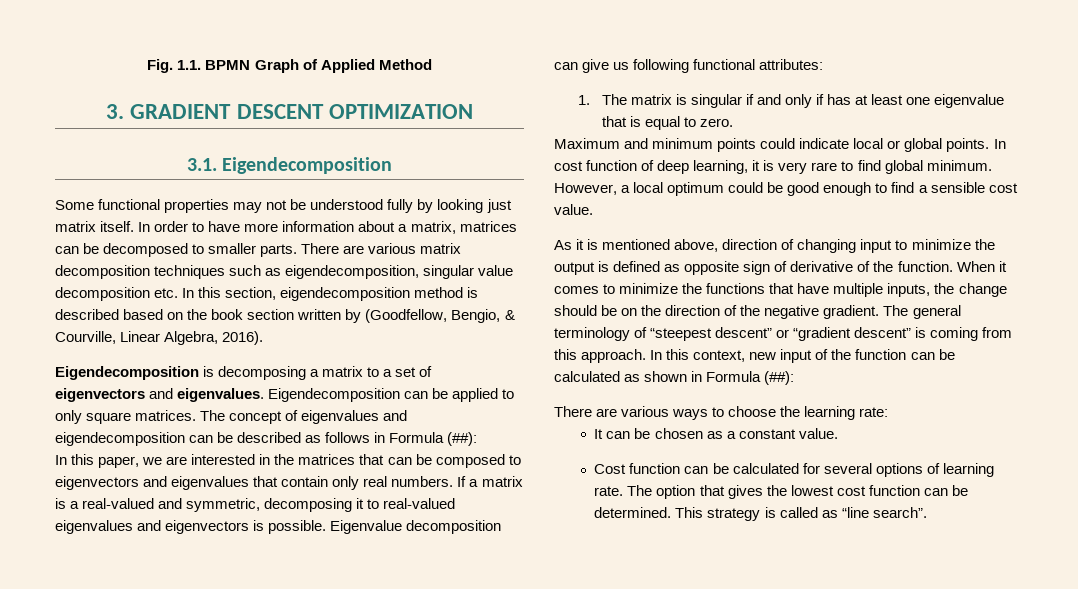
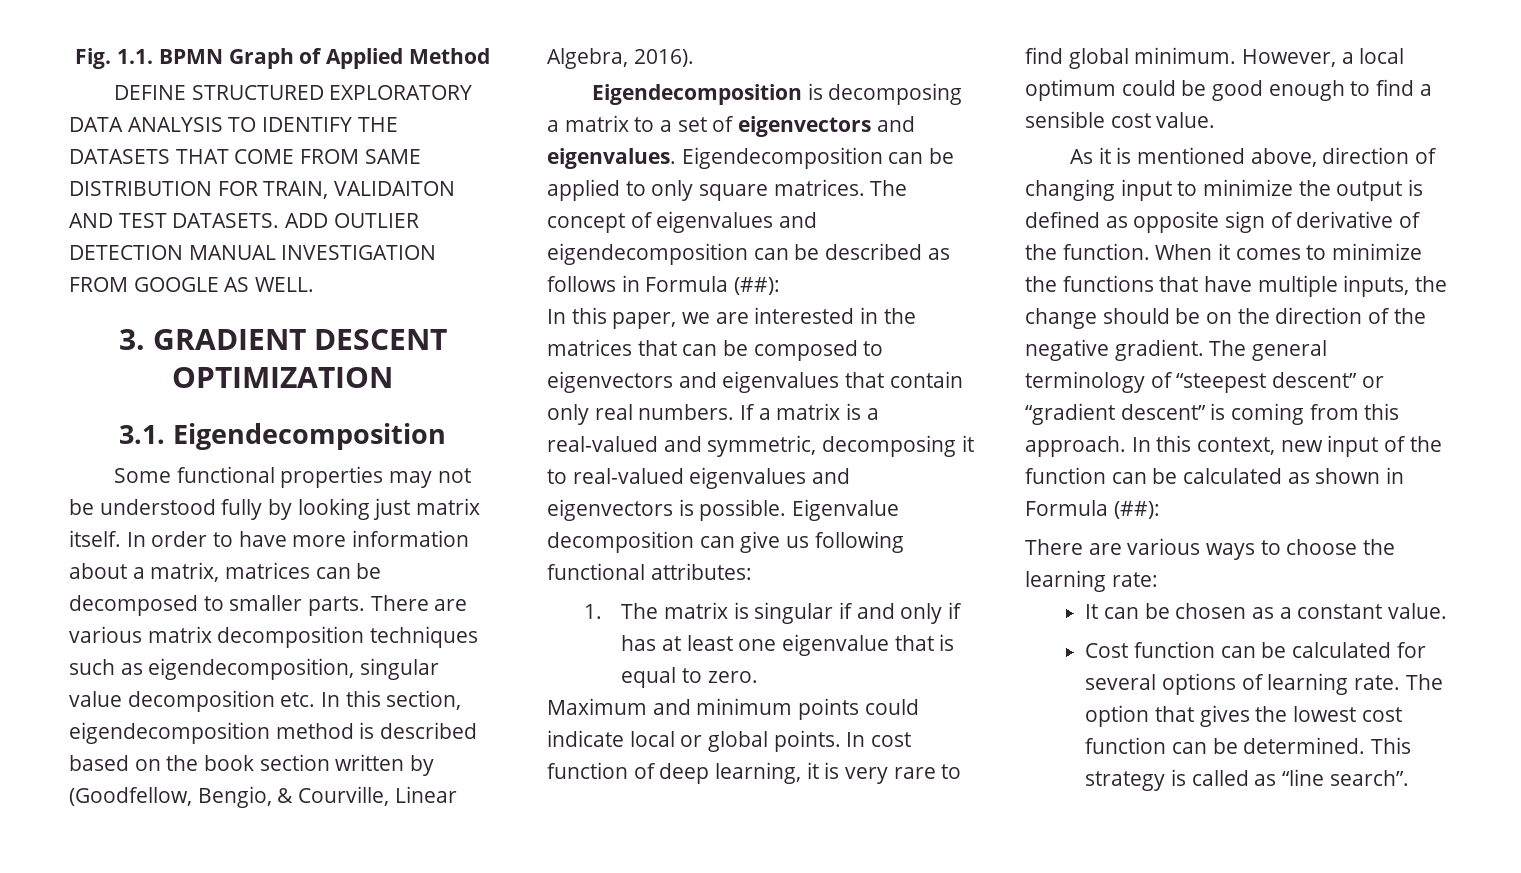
(432, 64) none -> [114,85,473,100] [69,117,398,132] [69,149,421,164] [69,181,456,199] [69,213,419,228] [69,245,437,260] [69,277,315,292] // DEFINE STRUCTURED EXPLORATORY DATA ANALYSIS TO IDENTIFY THE DATASETS THAT COME FROM SAME DISTRIBUTION FOR TRAIN, VALIDAITON AND TEST DATASETS. ADD OUTLIER DETECTION MANUAL INVESTIGATION FROM GOOGLE AS WELL.

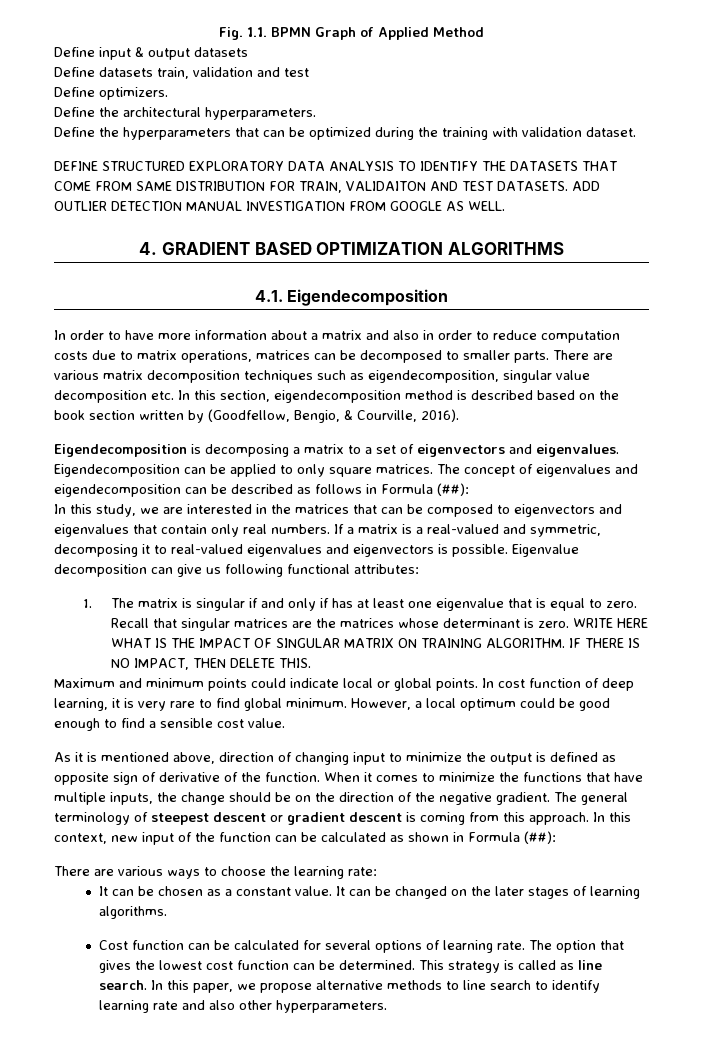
(490, 56) none -> [54,47,248,60] [54,67,309,79] [54,87,168,100] [54,107,316,120] [54,127,636,140] // Define input & output datasets // Define datasets train, validation and test // Define optimizers. // Define the architectural hyperparameters. // Define the hyperparameters that can be optimized during the training with validation dataset.
[118,329,447,350] 3. GRADIENT DESCENT -> [139,242,312,255] 4. GRADIENT BASED
[119,425,166,444] // 3.1. -> [447,242,564,255] [254,290,283,302] ALGORITHMS // 4.1.
[114,466,471,488] [69,498,481,520] [69,530,121,547] Some functional properties may not be understood fully by looking just matrix itself. -> (449, 297) none
[150,562,220,582] matrix, -> [322,330,620,343] [54,350,252,363] matrix and also in order to reduce computation costs due to matrix operations,
[394,786,457,803] [547,48,628,69] Linear Algebra, -> (417, 416) none
[612,312,677,329] paper, -> [96,504,136,517] study,
(758, 677) none -> [111,618,649,631] [111,638,641,648] [111,658,312,670] Recall that singular matrices are the matrices whose determinant is zero. WRITE HERE WHAT IS THE IMPACT OF SINGULAR MATRIX ON TRAINING ALGORITHM. IF THERE IS NO IMPACT, THEN DELETE THIS.
[1176,372,1384,393] [1025,403,1206,425] “steepest descent” or “gradient descent” -> [151,812,402,825] steepest descent or gradient descent
(1447, 611) none -> [335,886,640,899] [98,906,167,919] It can be changed on the later stages of learning algorithms.
[1281,769,1409,786] “line search”. -> [577,960,602,970] [98,980,600,993] [98,1000,387,1013] line search. In this paper, we propose alternative methods to line search to identify learning rate and also other hyperparameters.

